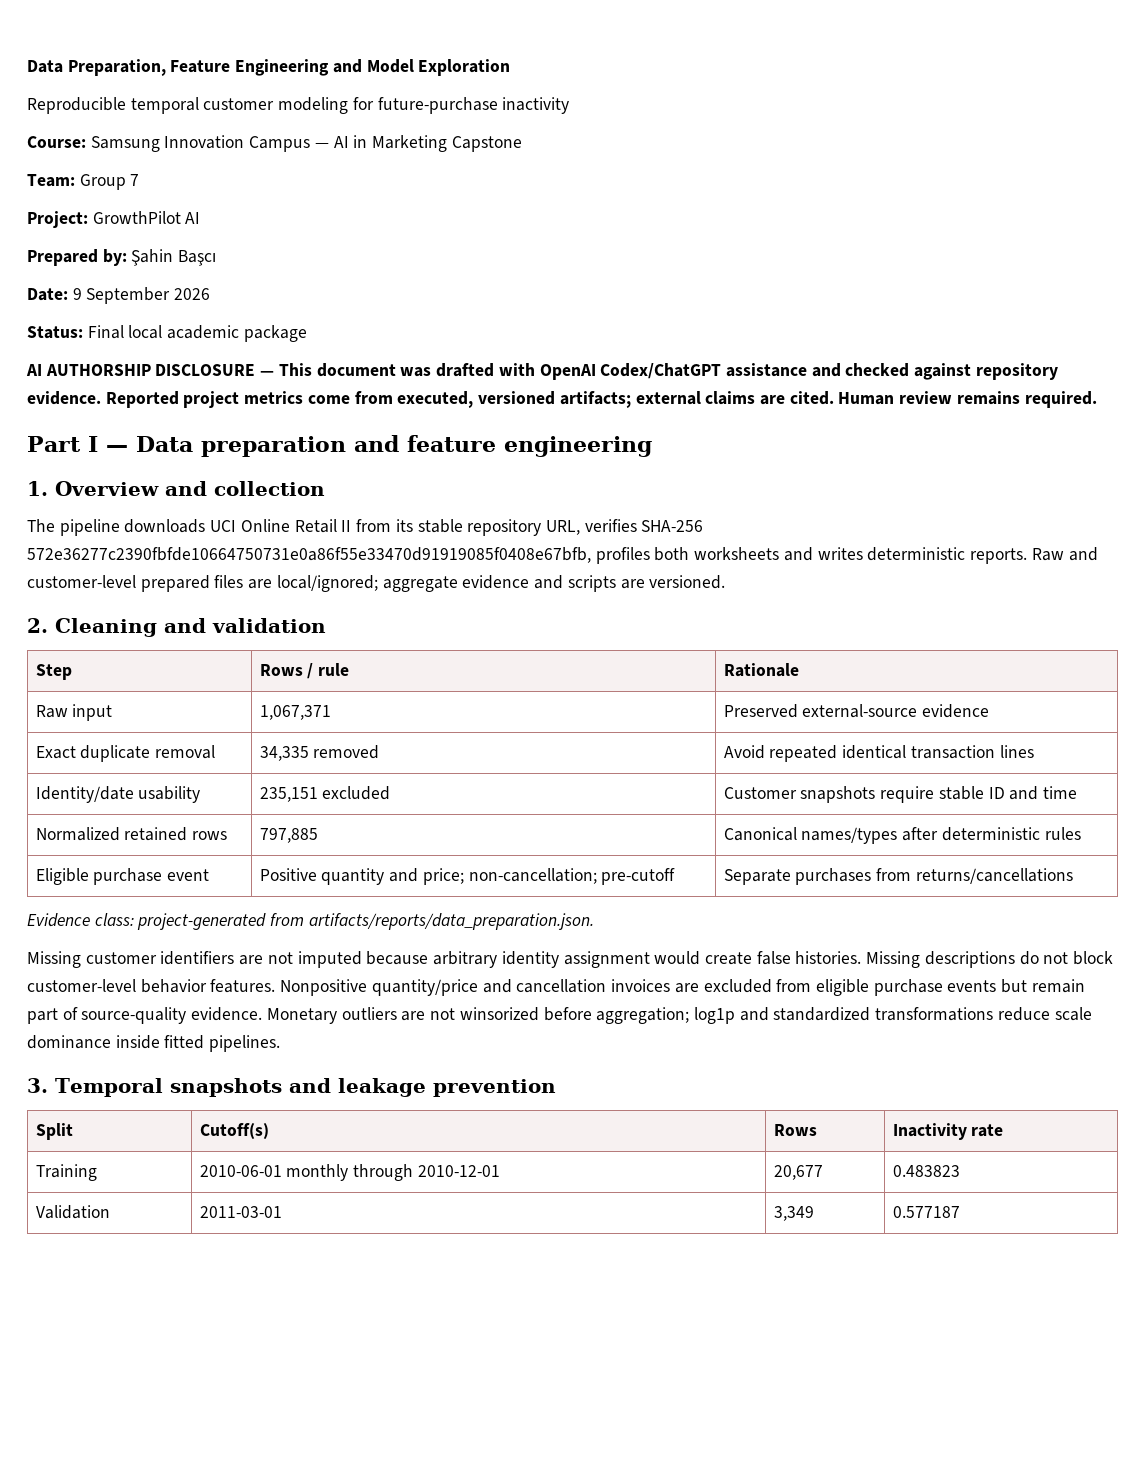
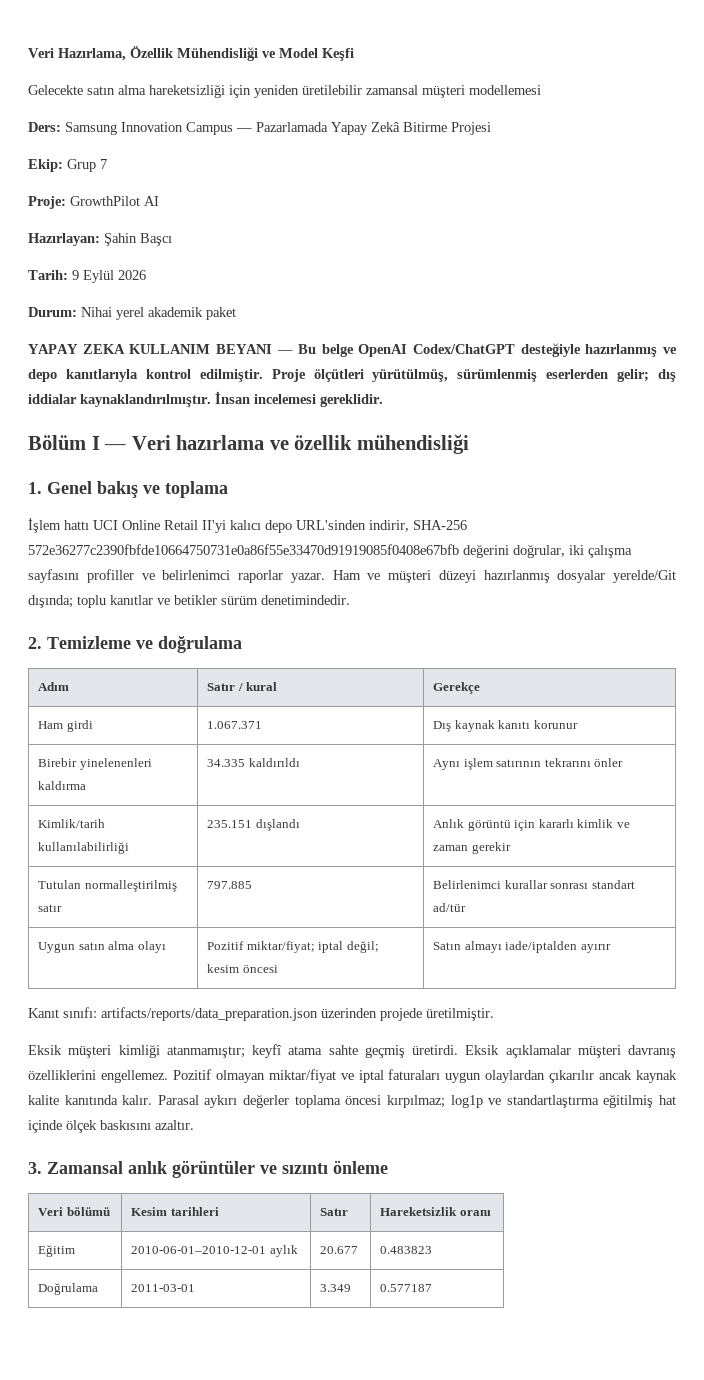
[27,59,511,76] [27,97,570,114] [27,135,522,152] [27,174,126,190] Data Preparation, Feature Engineering and Model Exploration // Reproducible temporal customer modeling for future-purchase inactivity // Course: Samsung Innovation Campus — AI in Marketing Capstone // Team: Group -> [28,46,354,61] [28,84,541,98] [28,122,491,135] [28,159,96,172] Veri Hazırlama, Özellik Mühendisliği ve Model Keşfi // Gelecekte satın alma hareketsizliği için yeniden üretilebilir zamansal müşteri modellemesi // Ders: Samsung Innovation Campus — Pazarlamada Yapay Zekâ Bitirme Projesi // Ekip: Grup
[27,211,88,228] Project: -> [28,196,66,209] Proje:
[27,249,127,266] Prepared by: -> [28,233,100,246] Hazırlayan:
[27,287,211,304] [27,325,307,342] [26,363,1058,380] [27,391,1097,408] [27,435,652,457] [27,481,325,496] [27,519,704,536] [27,547,1098,564] [27,575,726,592] [27,618,326,637] [35,664,72,680] [259,663,350,679] [723,663,799,677] [35,704,113,721] [259,705,331,720] [723,704,990,718] [35,745,216,762] [259,745,380,761] [723,745,1034,762] [35,786,201,803] [259,786,391,802] [723,786,1078,803] [35,827,228,841] [259,828,318,843] [723,827,1081,844] [35,868,210,885] [259,868,676,885] [723,868,1073,885] [27,913,594,930] [27,951,1114,968] [27,979,1085,996] [27,1007,1092,1024] [27,1035,281,1052] [27,1078,556,1097] [35,1123,73,1140] [199,1123,269,1139] [773,1124,817,1136] [892,1123,1004,1140] [35,1164,97,1181] [199,1164,500,1181] [773,1165,823,1180] Date: 9 September 2026 // Status: Final local academic package // AI AUTHORSHIP DISCLOSURE — This document was drafted with OpenAI Codex/ChatGPT assistance and checked against repository evidence. Reported project metrics come from executed, versioned artifacts; external claims are cited. Human review remains required. // Part I — Data preparation and feature engineering // 1. Overview and collection // The pipeline downloads UCI Online Retail II from its stable repository URL, verifies SHA-256 572e36277c2390fbfde10664750731e0a86f55e33470d91919085f0408e67bfb, profiles both worksheets and writes deterministic reports. Raw and customer-level prepared files are local/ignored; aggregate evidence and scripts are versioned. // 2. Cleaning and validation // Step | Rows / rule | Rationale // Raw input | 1,067,371 | Preserved external-source evidence // Exact duplicate removal | 34,335 removed | Avoid repeated identical transaction lines // Identity/date usability | 235,151 excluded | Customer snapshots require stable ID and time // Normalized retained rows | 797,885 | Canonical names/types after deterministic rules // Eligible purchase event | Positive quantity and price; non-cancellation; pre-cutoff | Separate purchases from returns/cancellations // Evidence class: project-generated from artifacts/reports/data_preparation.json. // Missing customer identifiers are not imputed because arbitrary identity assignment would create false histories. Missing descriptions do not block customer-level behavior features. Nonpositive quantity/price and cancellation invoices are excluded from eligible purchase events but remain part of source-quality evidence. Monetary outliers are not winsorized before aggregation; log1p and standardized transformations reduce scale dominance inside fitted pipelines. // 3. Temporal snapshots and leakage prevention // Split | Cutoff(s) | Rows | Inactivity rate // Training | 2010-06-01 monthly through 2010-12-01 | 20,677 -> [28,270,146,283] [28,307,236,320] [28,343,677,357] [28,369,676,382] [28,391,383,407] [28,434,469,454] [28,481,228,498] [28,518,467,533] [28,544,632,558] [28,569,676,583] [28,595,350,608] [28,636,242,653] [38,682,70,691] [207,682,278,691] [433,682,481,694] [38,720,93,732] [207,721,263,729] [433,720,578,732] [38,758,152,770] [38,781,87,790] [207,758,300,767] [433,758,624,770] [38,819,106,828] [38,842,130,854] [207,819,300,831] [433,819,630,831] [433,842,511,854] [38,880,177,892] [38,904,63,912] [207,881,253,889] [433,880,635,889] [433,903,467,912] [38,941,166,953] [207,941,379,953] [207,964,278,973] [433,941,611,953] [28,1007,494,1021] [28,1044,676,1058] [28,1069,677,1083] [28,1094,677,1108] [28,1120,194,1133] [28,1160,388,1178] [38,1207,110,1216] [131,1207,219,1216] [320,1208,349,1216] [380,1207,491,1216] [38,1245,76,1257] [131,1245,298,1257] [320,1246,359,1254] Tarih: 9 Eylül 2026 // Durum: Nihai yerel akademik paket // YAPAY ZEKA KULLANIM BEYANI — Bu belge OpenAI Codex/ChatGPT desteğiyle hazırlanmış ve depo kanıtlarıyla kontrol edilmiştir. Proje ölçütleri yürütülmüş, sürümlenmiş eserlerden gelir; dış iddialar kaynaklandırılmıştır. İnsan incelemesi gereklidir. // Bölüm I — Veri hazırlama ve özellik mühendisliği // 1. Genel bakış ve toplama // İşlem hattı UCI Online Retail II'yi kalıcı depo URL'sinden indirir, SHA-256 572e36277c2390fbfde10664750731e0a86f55e33470d91919085f0408e67bfb değerini doğrular, iki çalışma sayfasını profiller ve belirlenimci raporlar yazar. Ham ve müşteri düzeyi hazırlanmış dosyalar yerelde/Git dışında; toplu kanıtlar ve betikler sürüm denetimindedir. // 2. Temizleme ve doğrulama // Adım | Satır / kural | Gerekçe // Ham girdi | 1.067.371 | Dış kaynak kanıtı korunur // Birebir yinelenenleri kaldırma | 34.335 kaldırıldı | Aynı işlem satırının tekrarını önler // Kimlik/tarih kullanılabilirliği | 235.151 dışlandı | Anlık görüntü için kararlı kimlik ve zaman gerekir // Tutulan normalleştirilmiş satır | 797.885 | Belirlenimci kurallar sonrası standart ad/tür // Uygun satın alma olayı | Pozitif miktar/fiyat; iptal değil; kesim öncesi | Satın almayı iade/iptalden ayırır // Kanıt sınıfı: artifacts/reports/data_preparation.json üzerinden projede üretilmiştir. // Eksik müşteri kimliği atanmamıştır; keyfî atama sahte geçmiş üretirdi. Eksik açıklamalar müşteri davranış özelliklerini engellemez. Pozitif olmayan miktar/fiyat ve iptal faturaları uygun olaylardan çıkarılır ancak kaynak kalite kanıtında kalır. Parasal aykırı değerler toplama öncesi kırpılmaz; log1p ve standartlaştırma eğitilmiş hat içinde ölçek baskısını azaltır. // 3. Zamansal anlık görüntüler ve sızıntı önleme // Veri bölümü | Kesim tarihleri | Satır | Hareketsizlik oranı // Eğitim | 2010-06-01–2010-12-01 aylık | 20.677
[35,1205,110,1219] Validation -> [38,1283,99,1295] Doğrulama
[773,1206,814,1221] 3,349 -> [320,1284,352,1292] 3.349

